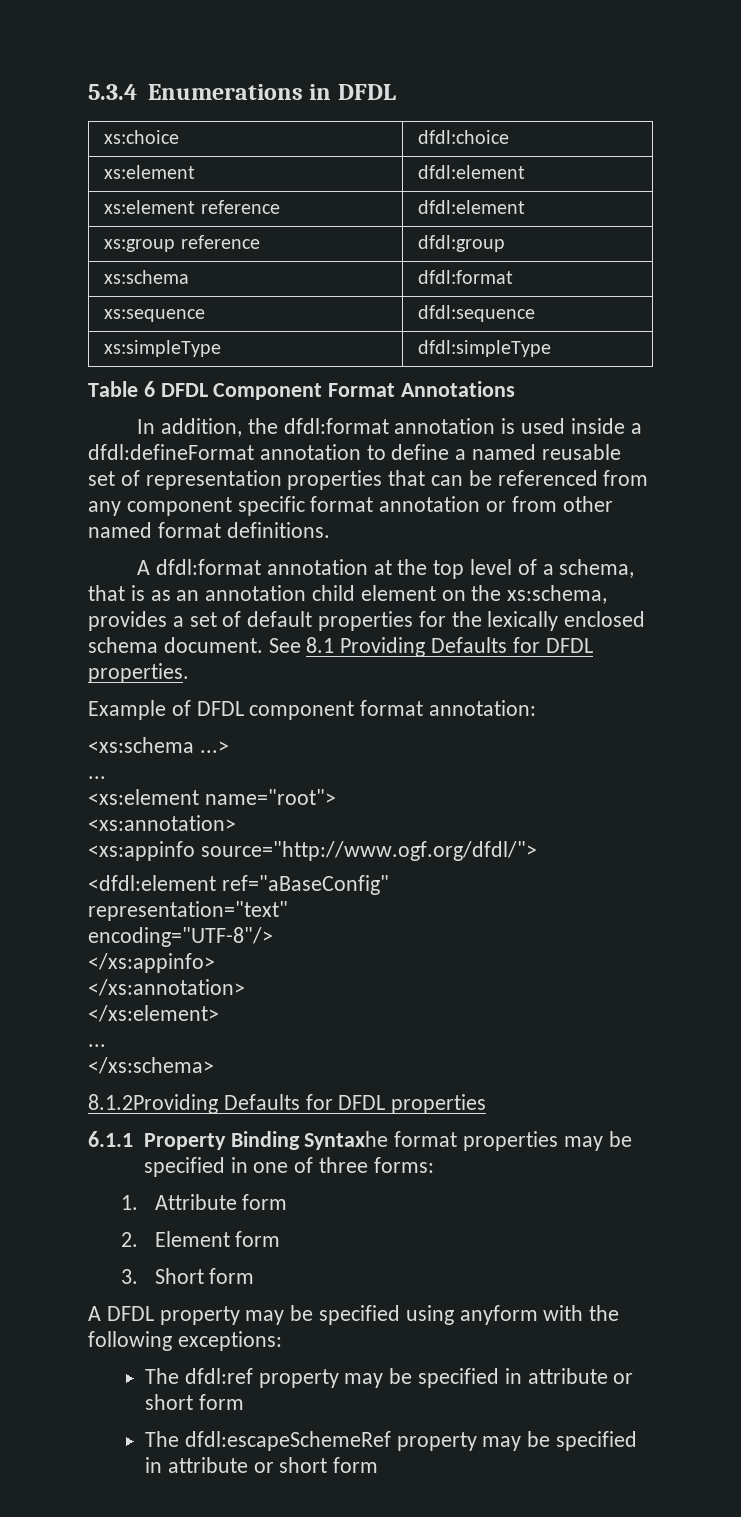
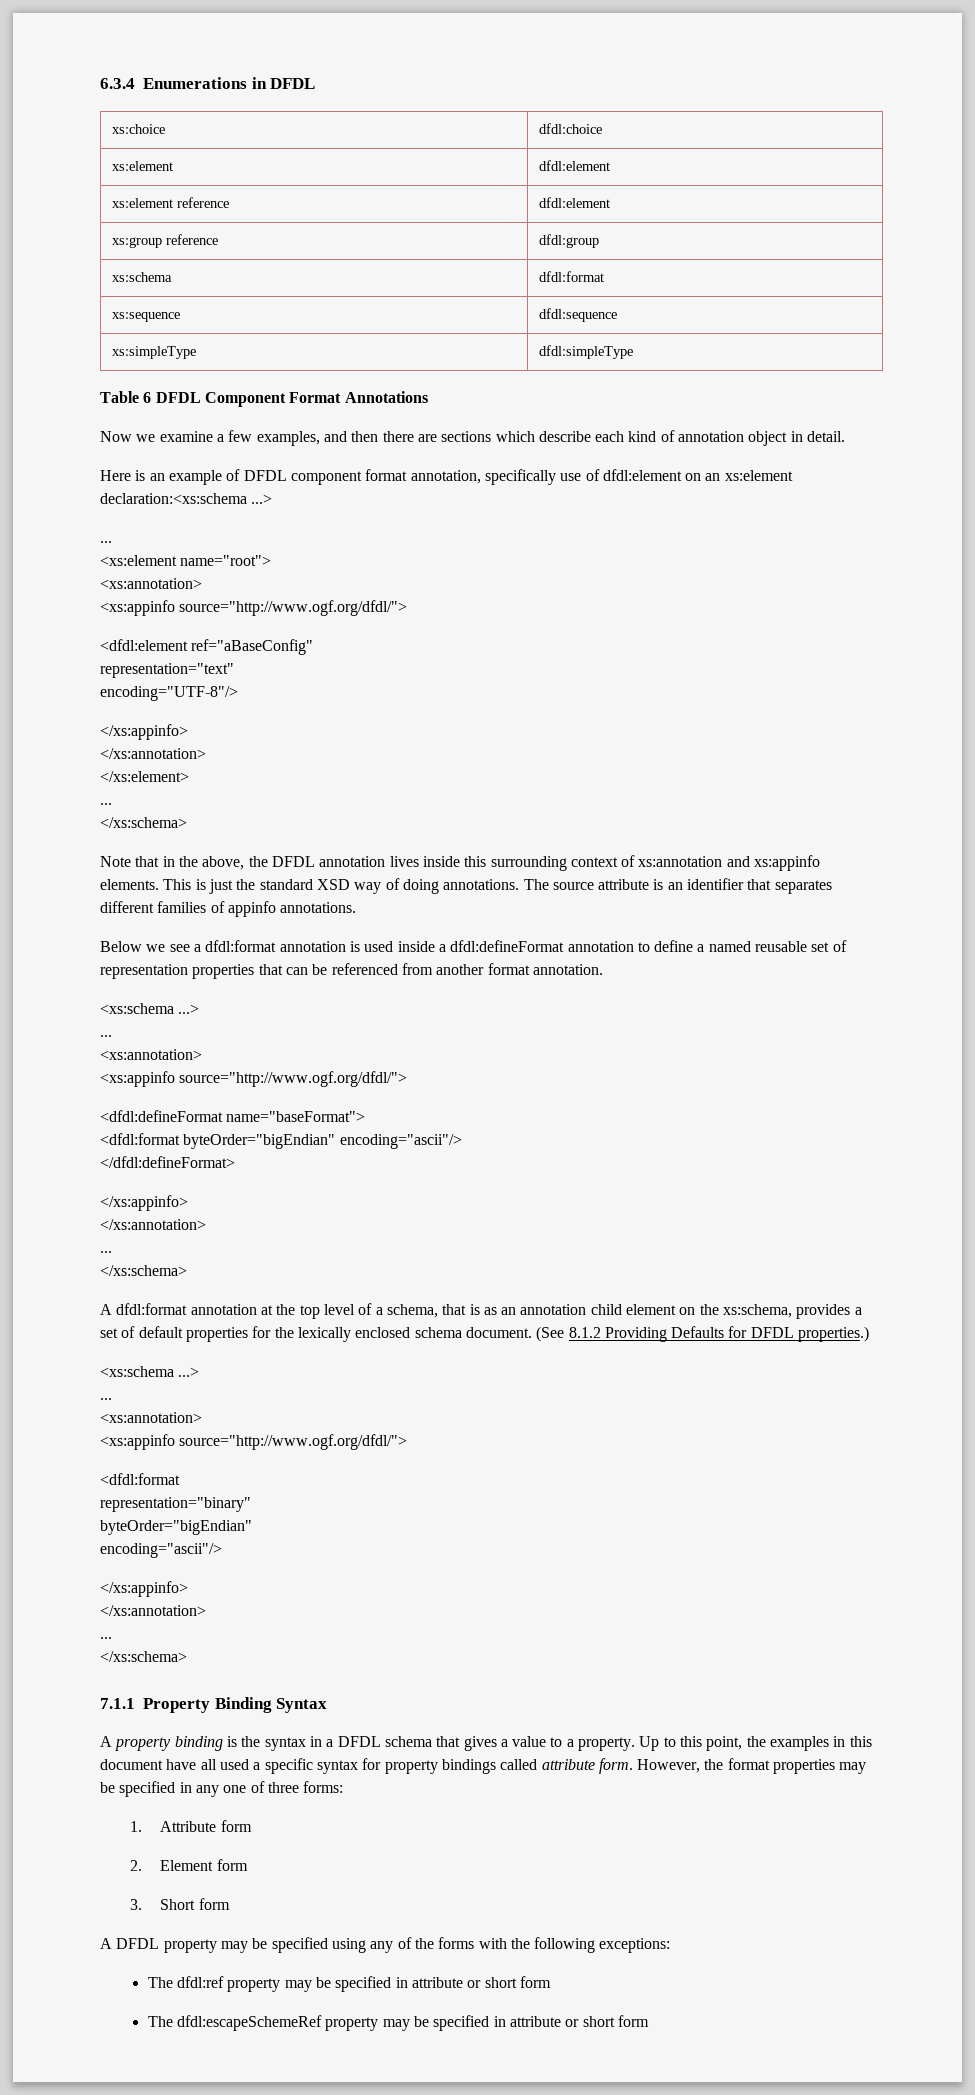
[88,84,137,100] 5.3.4 -> [100,78,135,89] 6.3.4
[137,418,278,437] In addition, the -> [100,430,846,446] [100,469,793,485] [100,493,273,504] [100,541,112,543] [100,555,272,566] [100,578,202,589] [100,600,408,616] [100,639,314,655] [100,663,234,678] [100,686,238,701] [100,724,188,740] [100,748,206,759] [100,771,189,782] [100,803,112,805] [100,817,187,828] [100,855,821,871] [100,878,832,894] [100,901,357,917] [100,941,201,952] Now we examine a few examples, and then there are sections which describe each kind of annotation object in detail. // Here is an example of DFDL component format annotation, specifically use of dfdl:element on an xs:element declaration:<xs:schema ...> // ... // <xs:element name="root"> // <xs:annotation> // <xs:appinfo source="http://www.ogf.org/dfdl/"> // <dfdl:element ref="aBaseConfig" // representation="text" // encoding="UTF-8"/> // </xs:appinfo> // </xs:annotation> // </xs:element> // ... // </xs:schema> // Note that in the above, the DFDL annotation lives inside this surrounding context of xs:annotation and xs:appinfo elements. This is just the standard XSD way of doing annotations. The source attribute is an identifier that separates different families of appinfo annotations. // Below we see a
[88,496,613,516] [88,522,330,538] any component specific format annotation or from other named format definitions. -> [436,963,603,975] [100,1003,200,1014] [100,1035,112,1037] [100,1049,202,1060] [100,1071,408,1087] [100,1110,366,1122] [100,1133,462,1149] [100,1156,235,1168] [100,1195,188,1211] [100,1219,206,1230] [100,1251,112,1253] [100,1265,187,1276] another format annotation. // <xs:schema ...> // ... // <xs:annotation> // <xs:appinfo source="http://www.ogf.org/dfdl/"> // <dfdl:defineFormat name="baseFormat"> // <dfdl:format byteOrder="bigEndian" encoding="ascii"/> // </dfdl:defineFormat> // </xs:appinfo> // </xs:annotation> // ... // </xs:schema>
[268,637,335,653] See 8.1 -> [536,1326,601,1342] (See 8.1.2
[88,663,189,683] [88,700,537,720] [88,737,229,753] [88,776,106,779] [88,789,336,805] [88,815,236,831] [88,841,537,861] [88,875,389,895] [88,901,288,921] [88,927,273,947] [88,953,215,973] [88,979,245,996] [88,1005,219,1022] [88,1044,106,1047] [88,1057,214,1074] [88,1094,487,1114] [88,1131,389,1150] properties. // Example of DFDL component format annotation: // <xs:schema ...> // ... // <xs:element name="root"> // <xs:annotation> // <xs:appinfo source="http://www.ogf.org/dfdl/"> // <dfdl:element ref="aBaseConfig" // representation="text" // encoding="UTF-8"/> // </xs:appinfo> // </xs:annotation> // </xs:element> // ... // </xs:schema> // 8.1.2Providing Defaults for DFDL properties // 6.1.1 Property Binding Syntaxhe -> [798,1326,870,1342] [100,1366,200,1377] [100,1398,112,1400] [100,1412,202,1423] [100,1434,408,1450] [100,1473,180,1485] [100,1497,251,1512] [100,1520,252,1535] [100,1543,222,1558] [100,1581,188,1597] [100,1605,206,1616] [100,1637,112,1639] [100,1651,187,1662] [100,1697,328,1713] [100,1736,872,1751] [100,1758,724,1774] properties.) // <xs:schema ...> // ... // <xs:annotation> // <xs:appinfo source="http://www.ogf.org/dfdl/"> // <dfdl:format // representation="binary" // byteOrder="bigEndian" // encoding="ascii"/> // </xs:appinfo> // </xs:annotation> // ... // </xs:schema> // 7.1.1 Property Binding Syntax // A property binding is the syntax in a DFDL schema that gives a value to a property. Up to this point, the examples in this document have all used a specific syntax for property bindings called attribute form. However, the
(248, 1165) none -> [195,1785,219,1797] any
[459,1305,538,1325] anyform -> [370,1937,475,1953] any of the forms

